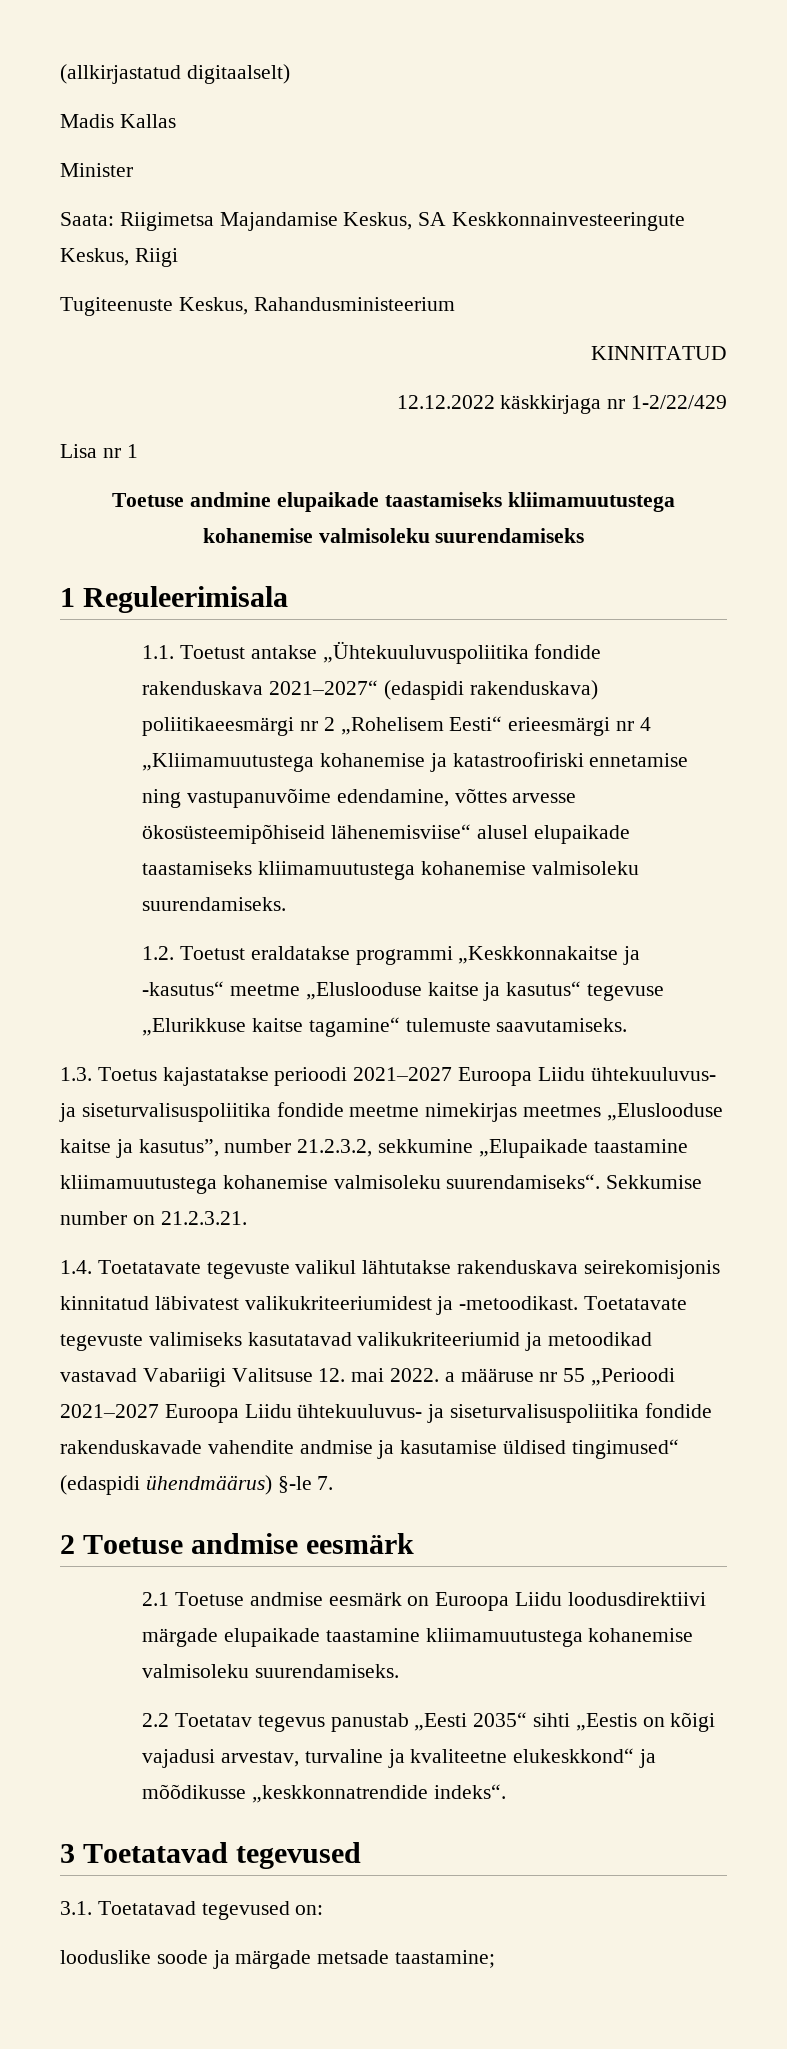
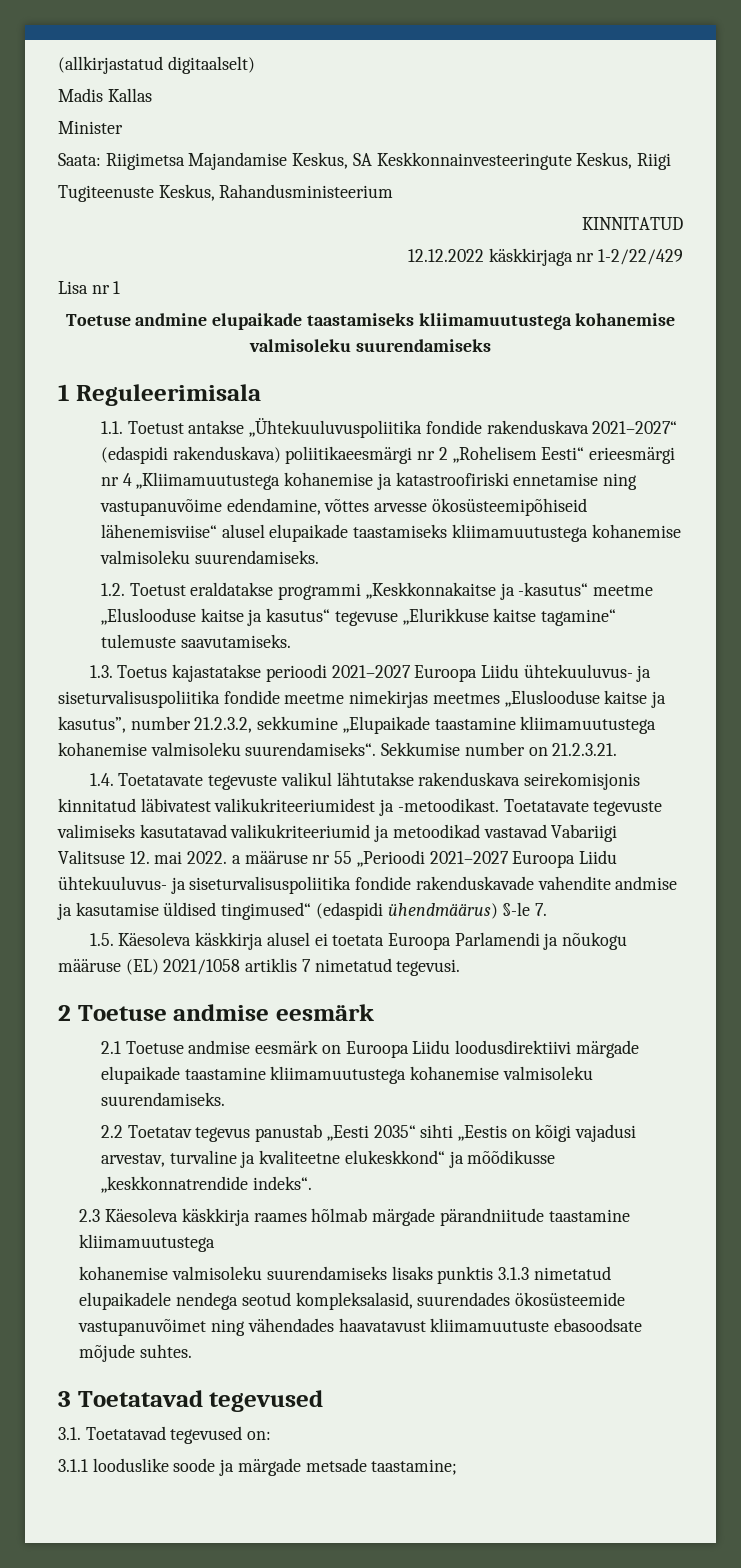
(334, 1483) none -> [89,932,628,950] [58,958,461,976] // 1.5. Käesoleva käskkirja alusel ei toetata Euroopa Parlamendi ja nõukogu määruse (EL) 2021/1058 artiklis 7 nimetatud tegevusi.
(506, 1791) none -> [79,1208,630,1226] [79,1234,216,1252] [79,1266,611,1284] [79,1292,626,1310] [78,1318,643,1336] [79,1344,193,1362] // 2.3 Käesoleva käskkirja raames hõlmab märgade pärandniitude taastamine kliimamuutustega // kohanemise valmisoleku suurendamiseks lisaks punktis 3.1.3 nimetatud elupaikadele nendega seotud kompleksalasid, suurendades ökosüsteemide vastupanuvõimet ning vähendades haavatavust kliimamuutuste ebasoodsate mõjude suhtes.
(324, 1910) none -> [58,1459,88,1472] 3.1.1

